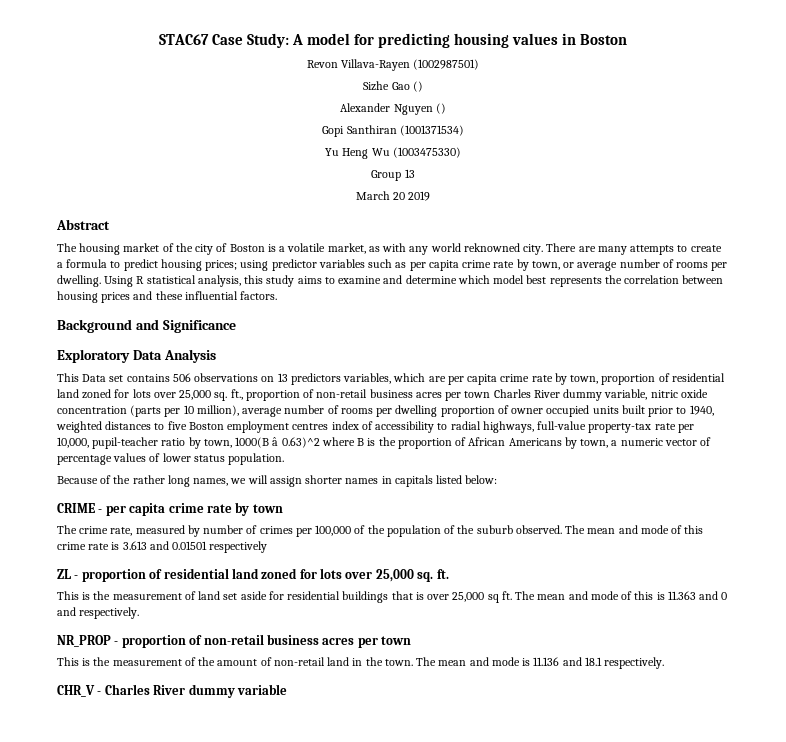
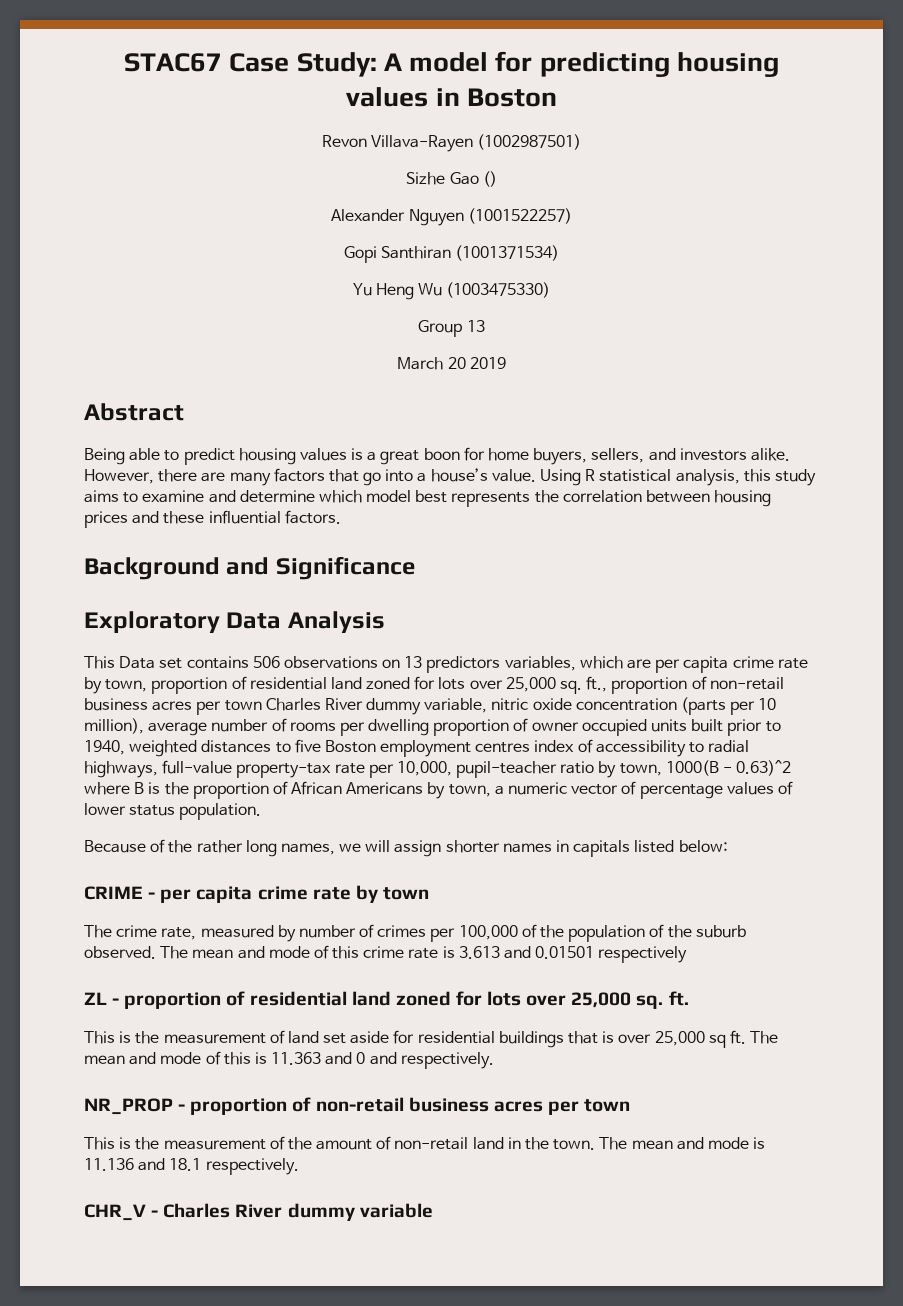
[435,103,446,114] () -> [467,208,572,224] (1001522257)
[57,243,722,255] [57,259,728,271] [57,275,101,287] The housing market of the city of Boston is a volatile market, as with any world reknowned city. There are many attempts to create a formula to predict housing prices; using predictor variables such as per capita crime rate by town, or average number of rooms per dwelling. -> [84,447,790,465] [84,468,536,486] Being able to predict housing values is a great boon for home buyers, sellers, and investors alike. However, there are many factors that go into a house’s value.
[272,437,279,446] â -> [723,767,733,773] -

